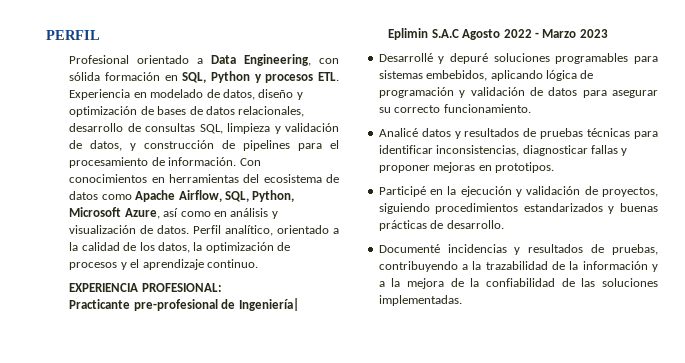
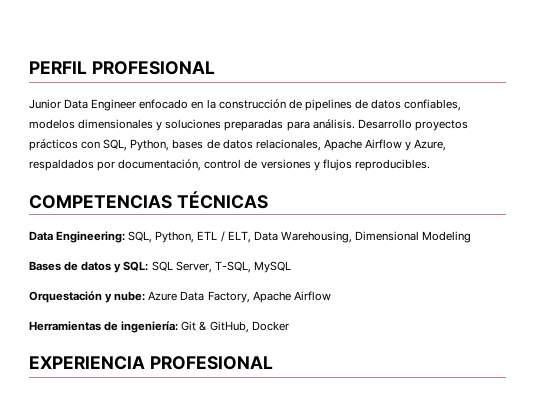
[69,54,339,66] [69,71,339,83] [69,89,303,100] [69,106,305,117] [69,123,339,134] [69,140,339,151] [69,157,261,168] [69,174,339,183] [69,190,295,202] [69,207,278,219] [69,225,339,236] [69,242,291,253] [69,259,258,270] [69,283,222,292] [69,298,299,311] [388,28,608,40] [378,53,658,64] [378,70,594,81] [378,87,658,98] [378,104,531,113] [378,128,658,139] [378,145,628,156] [378,162,554,173] [378,186,658,197] [378,203,658,214] [378,220,504,231] [378,244,658,255] [378,261,658,272] [378,278,658,289] [378,295,462,306] // Profesional orientado a Data Engineering, con sólida formación en SQL, Python y procesos ETL. Experiencia en modelado de datos, diseño y optimización de bases de datos relacionales, desarrollo de consultas SQL, limpieza y validación de datos, y construcción de pipelines para el procesamiento de información. Con conocimientos en herramientas del ecosistema de datos como Apache Airflow, SQL, Python, Microsoft Azure, así como en análisis y visualización de datos. Perfil analítico, orientado a la calidad de los datos, la optimización de procesos y el aprendizaje continuo. // EXPERIENCIA PROFESIONAL: // Practicante pre-profesional de Ingeniería| Eplimin S.A.C Agosto 2022 - Marzo 2023 // Desarrollé y depuré soluciones programables para sistemas embebidos, aplicando lógica de programación y validación de datos para asegurar su correcto funcionamiento. // Analicé datos y resultados de pruebas técnicas para identificar inconsistencias, diagnosticar fallas y proponer mejoras en prototipos. // Participé en la ejecución y validación de proyectos, siguiendo procedimientos estandarizados y buenas prácticas de desarrollo. // Documenté incidencias y resultados de pruebas, contribuyendo a la trazabilidad de la información y a la mejora de la confiabilidad de las soluciones implementadas. -> [91,61,215,75] [29,99,462,111] [29,119,468,131] [29,139,447,151] [29,159,430,171] [29,191,268,209] [29,231,472,243] [29,261,291,273] [29,291,331,303] [29,321,289,333] [29,356,273,370] PROFESIONAL // Junior Data Engineer enfocado en la construcción de pipelines de datos confiables, modelos dimensionales y soluciones preparadas para análisis. Desarrollo proyectos prácticos con SQL, Python, bases de datos relacionales, Apache Airflow y Azure, respaldados por documentación, control de versiones y flujos reproducibles. // COMPETENCIAS TÉCNICAS // Data Engineering: SQL, Python, ETL / ELT, Data Warehousing, Dimensional Modeling // Bases de datos y SQL: SQL Server, T-SQL, MySQL // Orquestación y nube: Azure Data Factory, Apache Airflow // Herramientas de ingeniería: Git & GitHub, Docker // EXPERIENCIA PROFESIONAL

